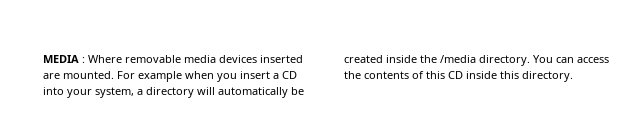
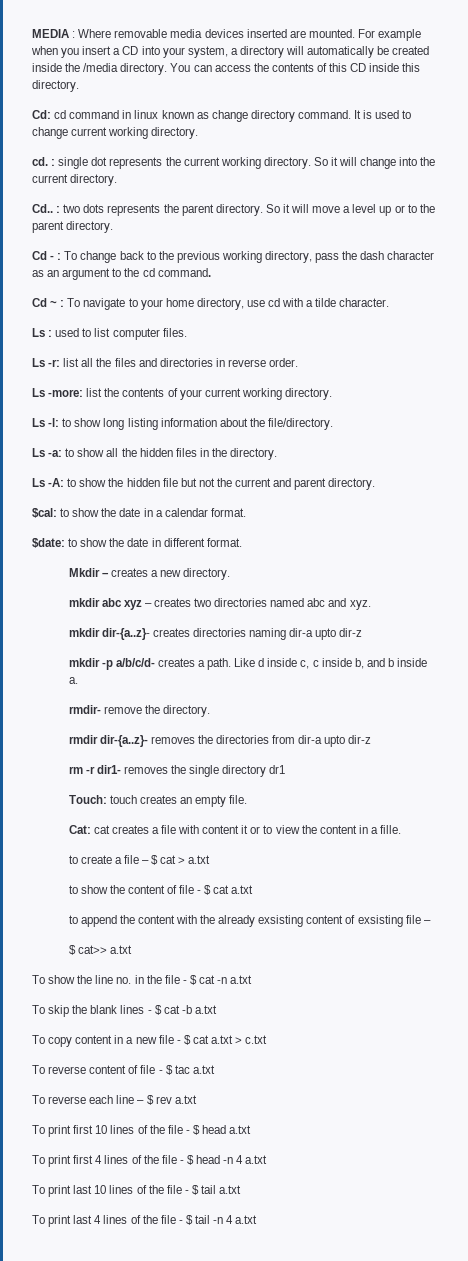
(573, 76) none -> [32,110,412,122] [32,127,199,139] [32,157,436,169] [32,174,118,186] [32,204,435,216] [32,221,114,233] [32,251,435,263] [32,268,211,280] [32,298,390,310] [32,328,187,340] [32,358,299,367] [32,388,332,400] [32,418,333,430] [32,448,278,460] [32,478,376,490] [32,508,246,518] [32,538,242,548] [68,568,231,580] [68,598,371,610] [68,628,363,640] [68,658,428,670] [68,677,78,684] [68,705,210,717] [68,735,372,747] [68,765,286,777] [68,795,248,807] [68,825,402,834] [68,855,211,865] [68,885,254,895] [68,915,431,927] [68,945,132,955] [32,975,253,985] [32,1005,217,1017] [32,1035,268,1047] [32,1065,215,1075] [32,1095,197,1105] [32,1125,252,1137] [32,1155,268,1167] [32,1185,242,1197] [32,1215,258,1227] // Cd: cd command in linux known as change directory command. It is used to change current working directory. // cd. : single dot represents the current working directory. So it will change into the current directory. // Cd.. : two dots represents the parent directory. So it will move a level up or to the parent directory. // Cd - : To change back to the previous working directory, pass the dash character as an argument to the cd command. // Cd ~ : To navigate to your home directory, use cd with a tilde character. // Ls : used to list computer files. // Ls -r: list all the files and directories in reverse order. // Ls -more: list the contents of your current working directory. // Ls -l: to show long listing information about the file/directory. // Ls -a: to show all the hidden files in the directory. // Ls -A: to show the hidden file but not the current and parent directory. // $cal: to show the date in a calendar format. // $date: to show the date in different format. // Mkdir – creates a new directory. // mkdir abc xyz – creates two directories named abc and xyz. // mkdir dir-{a..z}- creates directories naming dir-a upto dir-z // mkdir -p a/b/c/d- creates a path. Like d inside c, c inside b, and b inside a. // rmdir- remove the directory. // rmdir dir-{a..z}- removes the directories from dir-a upto dir-z // rm -r dir1- removes the single directory dr1 // Touch: touch creates an empty file. // Cat: cat creates a file with content it or to view the content in a fille. // to create a file – $ cat > a.txt // to show the content of file - $ cat a.txt // to append the content with the already exsisting content of exsisting file – // $ cat>> a.txt // To show the line no. in the file - $ cat -n a.txt // To skip the blank lines - $ cat -b a.txt // To copy content in a new file - $ cat a.txt > c.txt // To reverse content of file - $ tac a.txt // To reverse each line – $ rev a.txt // To print first 10 lines of the file - $ head a.txt // To print first 4 lines of the file - $ head -n 4 a.txt // To print last 10 lines of the file - $ tail a.txt // To print last 4 lines of the file - $ tail -n 4 a.txt

